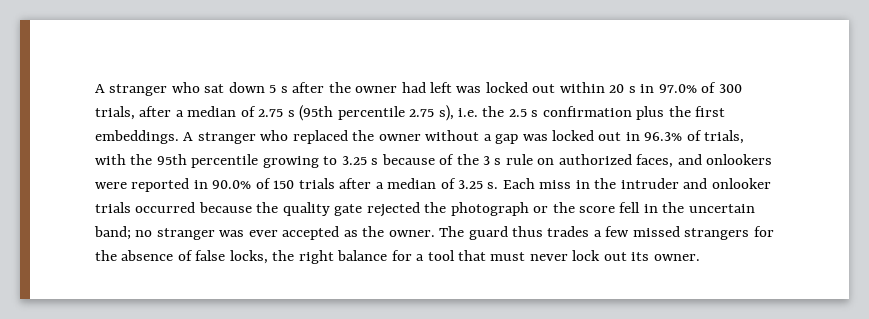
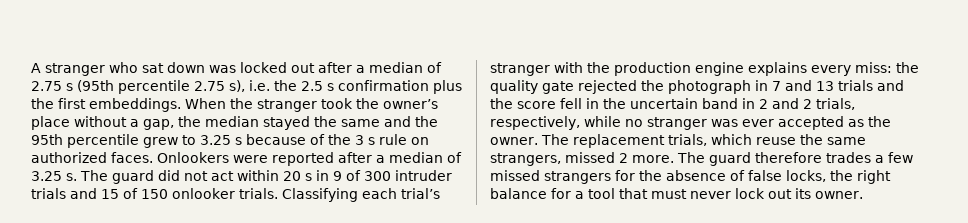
[269,82,742,93] [95,106,135,120] 5 s after the owner had left was locked out within 20 s in 97.0% of 300 trials, -> [209,62,315,73] was locked out
[183,130,745,144] [95,154,126,165] A stranger who replaced the owner without a gap was locked out in 96.3% of trials, with -> [185,98,438,112] [31,116,411,130] When the stranger took the owner’s place without a gap, the median stayed the same and
[262,156,319,168] growing -> [143,137,178,148] grew
[636,154,773,168] [95,178,335,192] faces, and onlookers were reported in 90.0% of 150 trials -> [111,152,334,166] faces. Onlookers were reported
[502,178,771,189] [95,202,252,213] Each miss in the intruder and onlooker trials occurred because -> [80,170,452,184] [31,188,440,202] [490,62,892,76] The guard did not act within 20 s in 9 of 300 intruder trials and 15 of 150 onlooker trials. Classifying each trial’s stranger with the production engine explains every miss:
[533,206,549,213] or -> [755,80,904,91] in 7 and 13 trials and
[94,226,131,240] band; -> [702,98,855,110] [490,116,621,130] band in 2 and 2 trials, respectively, while
[468,226,544,240] guard thus -> [572,134,866,148] [490,152,822,166] replacement trials, which reuse the same strangers, missed 2 more. The guard therefore

